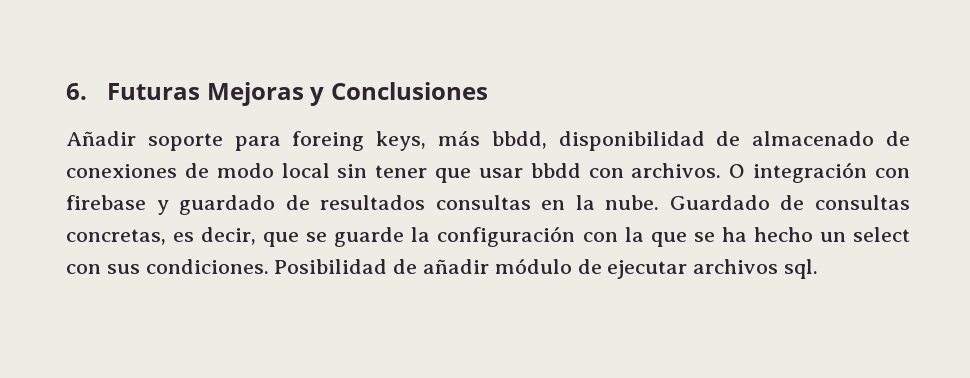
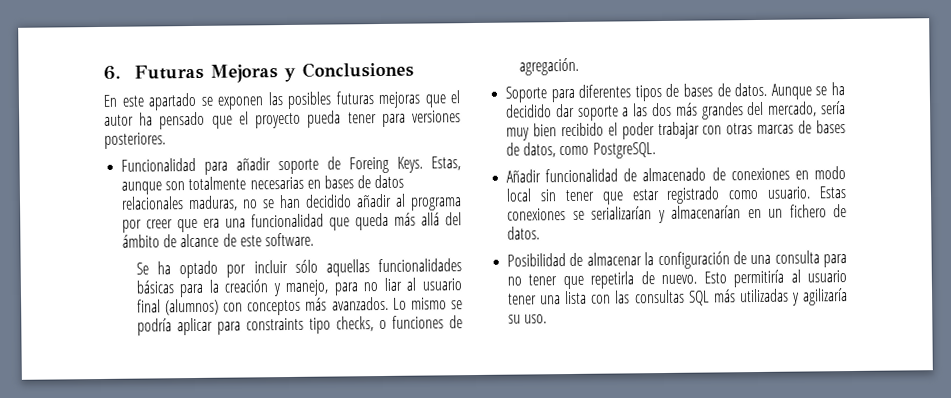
[66,131,705,151] Añadir soporte para foreing keys, más bbdd, disponibilidad -> [103,90,460,111] [104,110,461,130] [104,132,166,149] [121,156,461,175] [121,174,405,195] [121,193,462,212] [122,212,462,233] [122,232,314,248] [135,258,462,279] [135,277,462,298] [136,296,463,316] [136,315,463,336] [518,57,579,76] [505,82,845,103] [505,101,846,121] [506,120,846,141] [506,142,656,159] [506,168,619,183] En este apartado se exponen las posibles futuras mejoras que el autor ha pensado que el proyecto pueda tener para versiones posteriores. // Funcionalidad para añadir soporte de Foreing Keys. Estas, aunque son totalmente necesarias en bases de datos relacionales maduras, no se han decidido añadir al programa por creer que era una funcionalidad que queda más allá del ámbito de alcance de este software. // Se ha optado por incluir sólo aquellas funcionalidades básicas para la creación y manejo, para no liar al usuario final (alumnos) con conceptos más avanzados. Lo mismo se podría aplicar para constraints tipo checks, o funciones de agregación. // Soporte para diferentes tipos de bases de datos. Aunque se ha decidido dar soporte a las dos más grandes del mercado, sería muy bien recibido el poder trabajar con otras marcas de bases de datos, como PostgreSQL. // Añadir funcionalidad
[184,163,209,178] de -> [794,170,809,180] en
[478,162,910,183] [66,195,910,215] [66,226,911,247] [66,258,819,279] usar bbdd con archivos. O integración con firebase y guardado de resultados consultas en la nube. Guardado de consultas concretas, es decir, que se guarde la configuración con la que se ha hecho un select con sus condiciones. Posibilidad de añadir módulo de ejecutar archivos sql. -> [631,186,847,204] [507,204,847,224] [507,226,541,240] [507,250,847,270] [507,269,847,290] [508,288,848,306] [508,314,548,324] estar registrado como usuario. Estas conexiones se serializarían y almacenarían en un fichero de datos. // Posibilidad de almacenar la configuración de una consulta para no tener que repetirla de nuevo. Esto permitiría al usuario tener una lista con las consultas SQL más utilizadas y agilizaría su uso.

